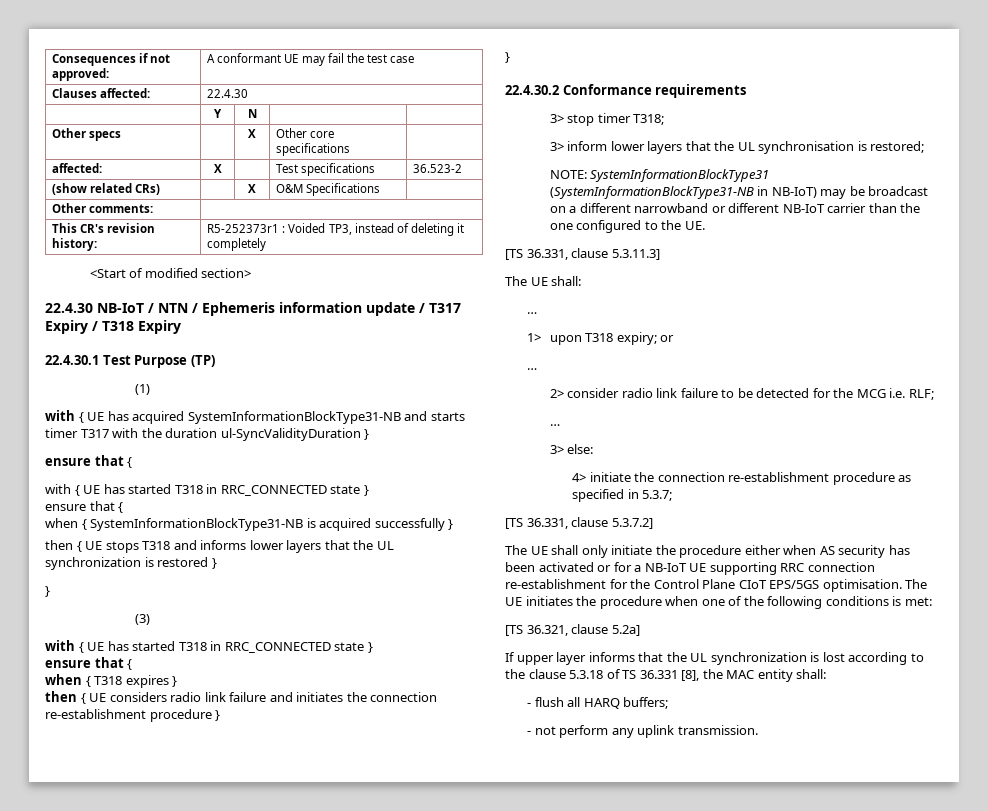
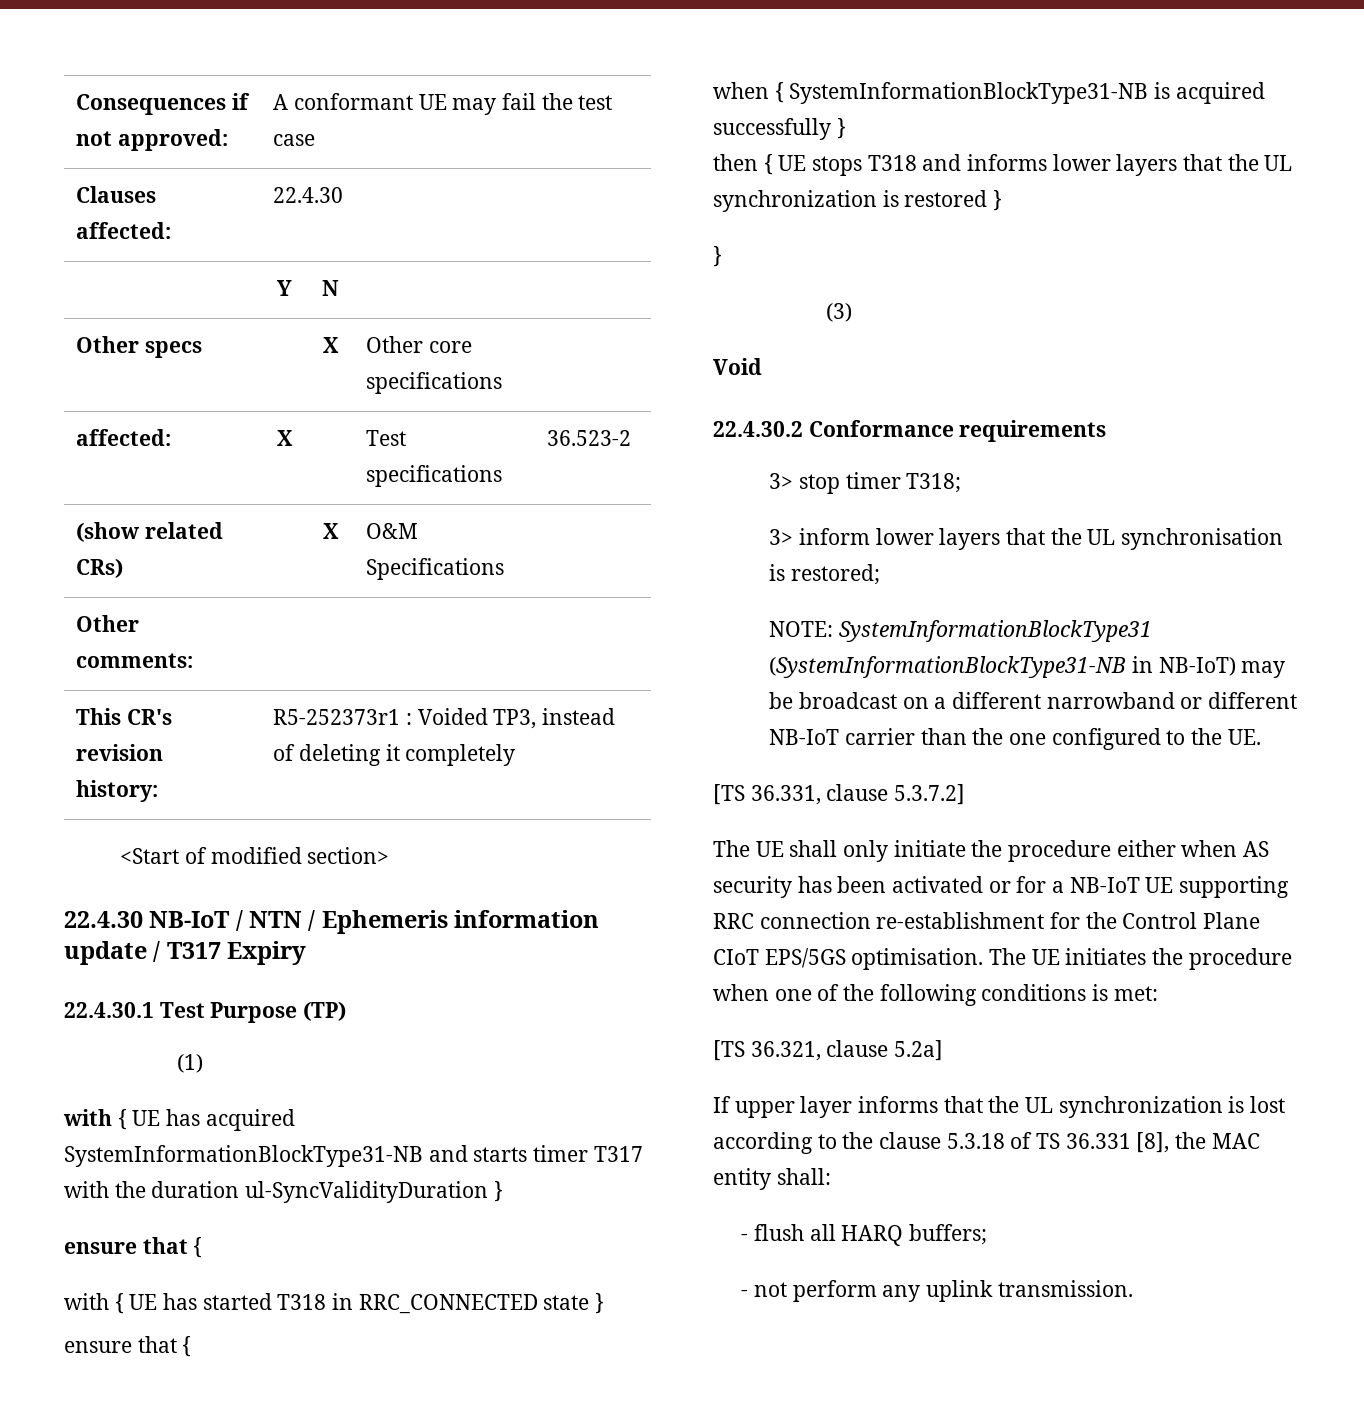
[92,320,181,334] / T318 Expiry -> (307, 953) none
[45,640,373,653] [45,657,133,670] [45,674,178,688] [45,691,438,704] [45,709,221,722] [505,52,510,63] with { UE has started T318 in RRC_CONNECTED state } // ensure that { // when { T318 expires } // then { UE considers radio link failure and initiates the connection re-establishment procedure } // } -> [713,358,762,375] Void
[505,248,660,260] [505,276,582,286] [527,312,538,314] [527,332,675,345] [527,368,538,370] [549,388,934,400] [549,424,560,426] [549,444,594,454] [572,472,912,485] [572,489,673,502] // [TS 36.331, clause 5.3.11.3] // The UE shall: // … // 1> upon T318 expiry; or // … // 2> consider radio link failure to be detected for the MCG i.e. RLF; // … // 3> else: // 4> initiate the connection re-establishment procedure as specified in 5.3.7; -> (1261, 737) none

